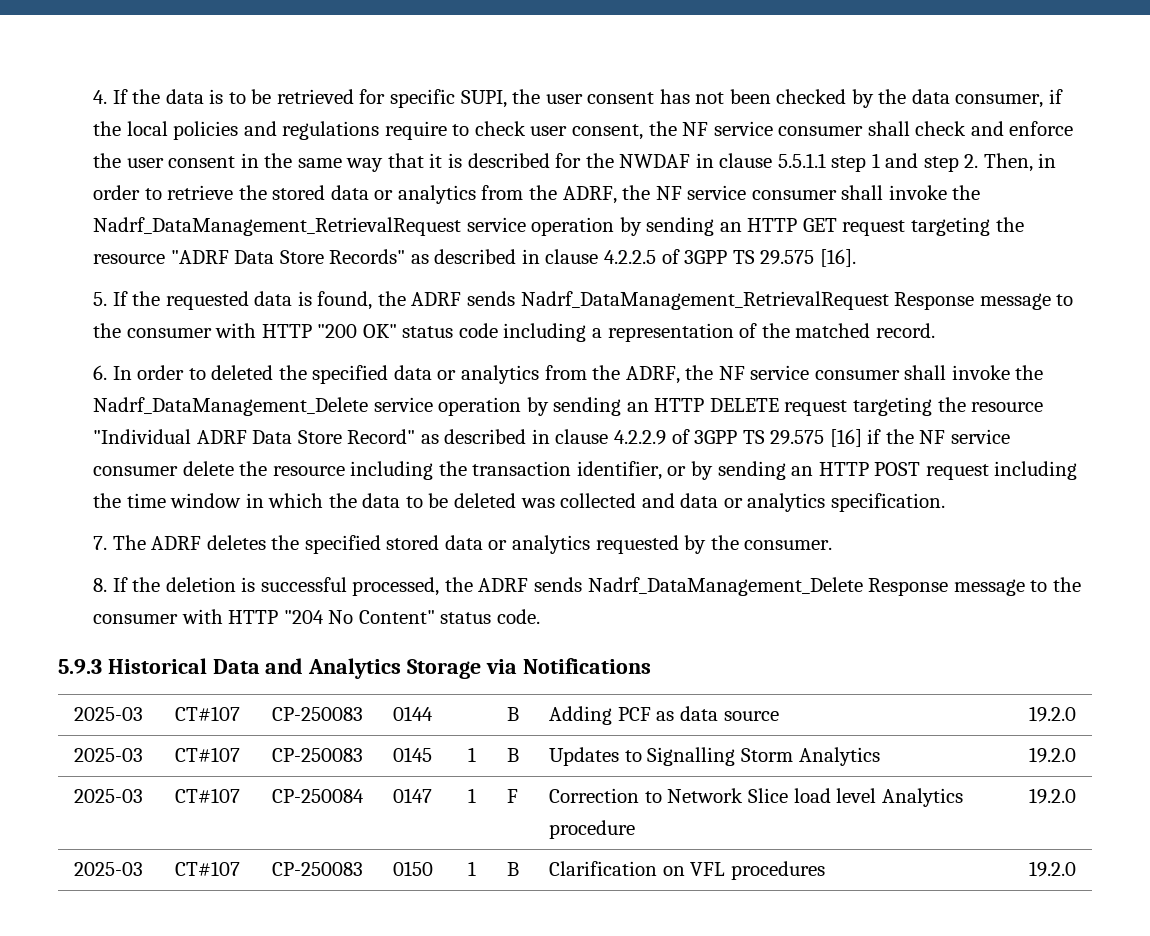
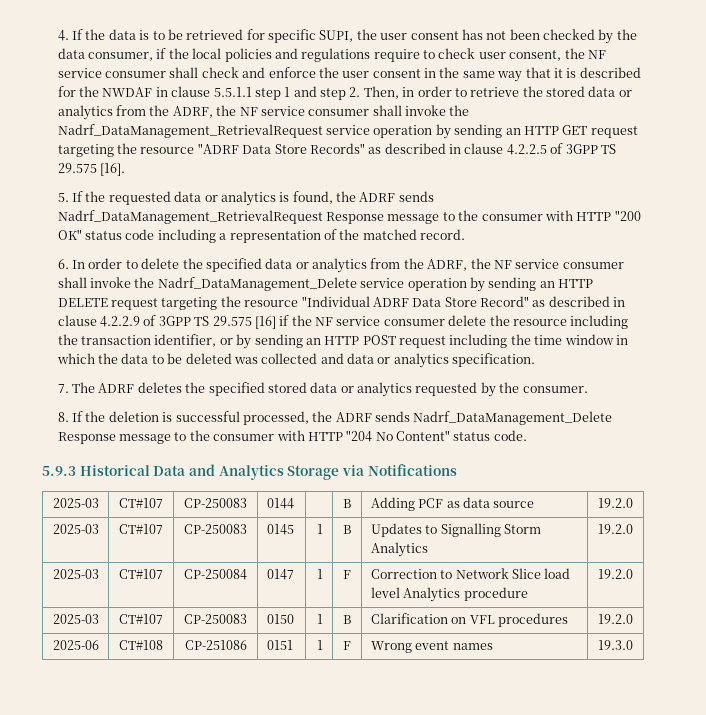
(293, 298) none -> [204,191,276,206] or analytics
[211,365,274,380] deleted -> [141,258,180,269] delete
(1076, 869) none -> [52,640,99,650] [119,640,163,650] [184,640,247,650] [266,640,293,650] [317,640,324,650] [343,641,351,650] [370,641,493,653] [598,640,633,650] // 2025-06 | CT#108 | CP-251086 | 0151 | 1 | F | Wrong event names | 19.3.0

